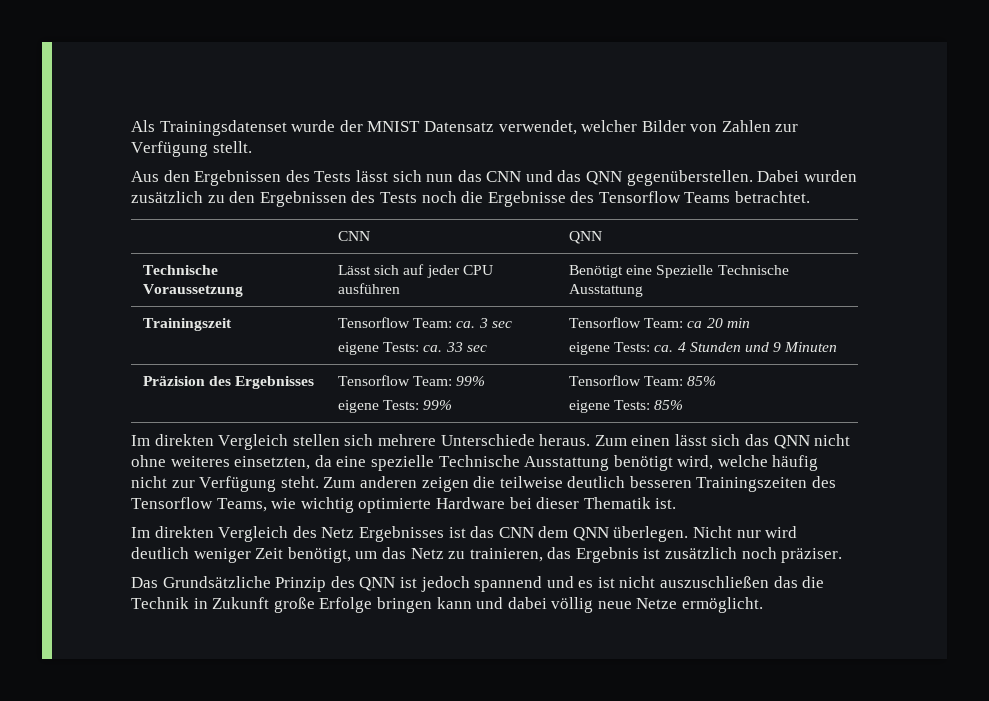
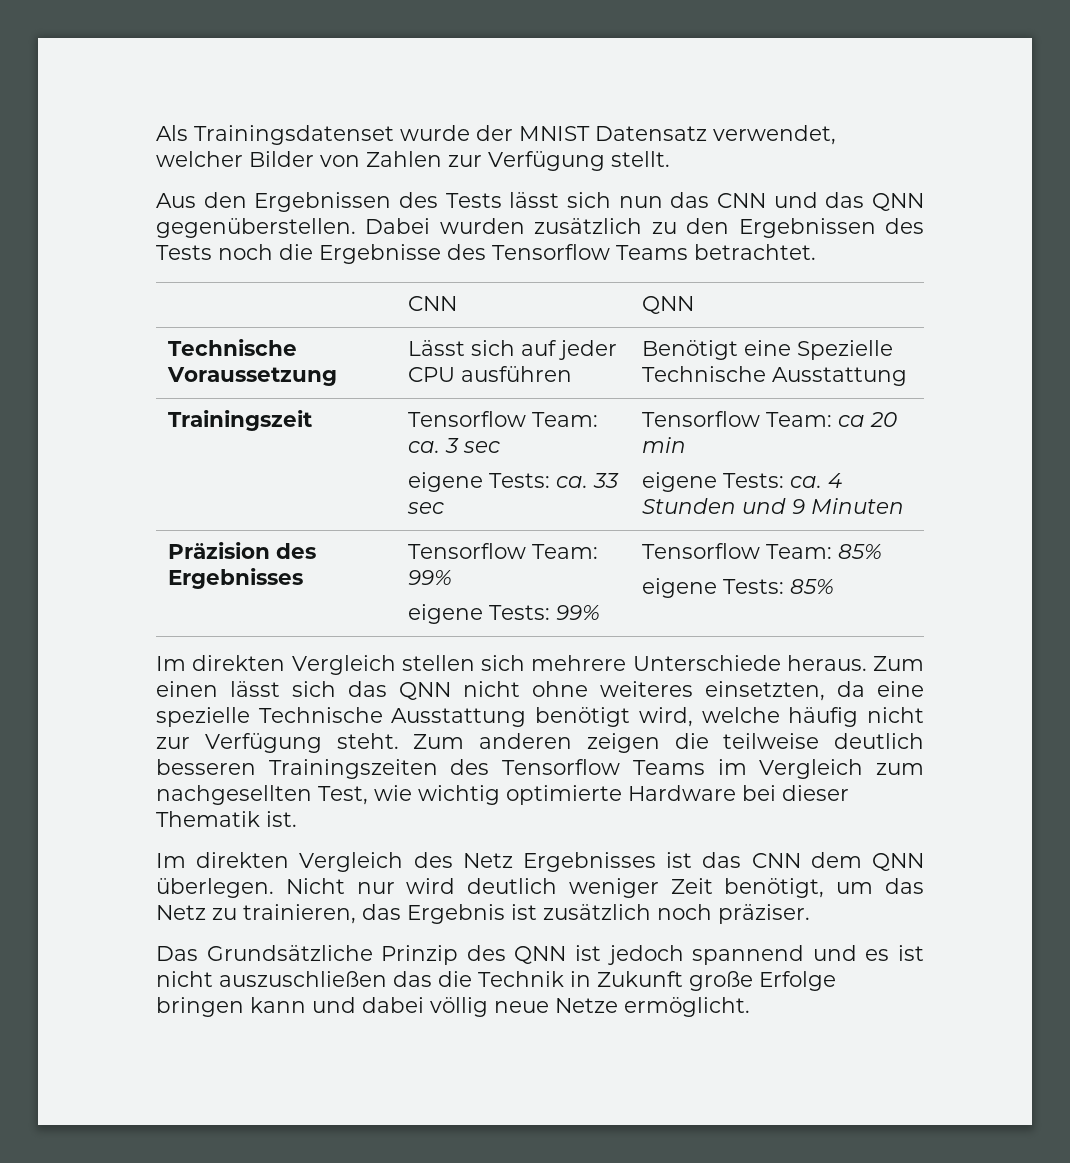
[216,498,267,512] Teams, -> [632,759,924,779] [156,785,368,805] Teams im Vergleich zum nachgesellten Test,

